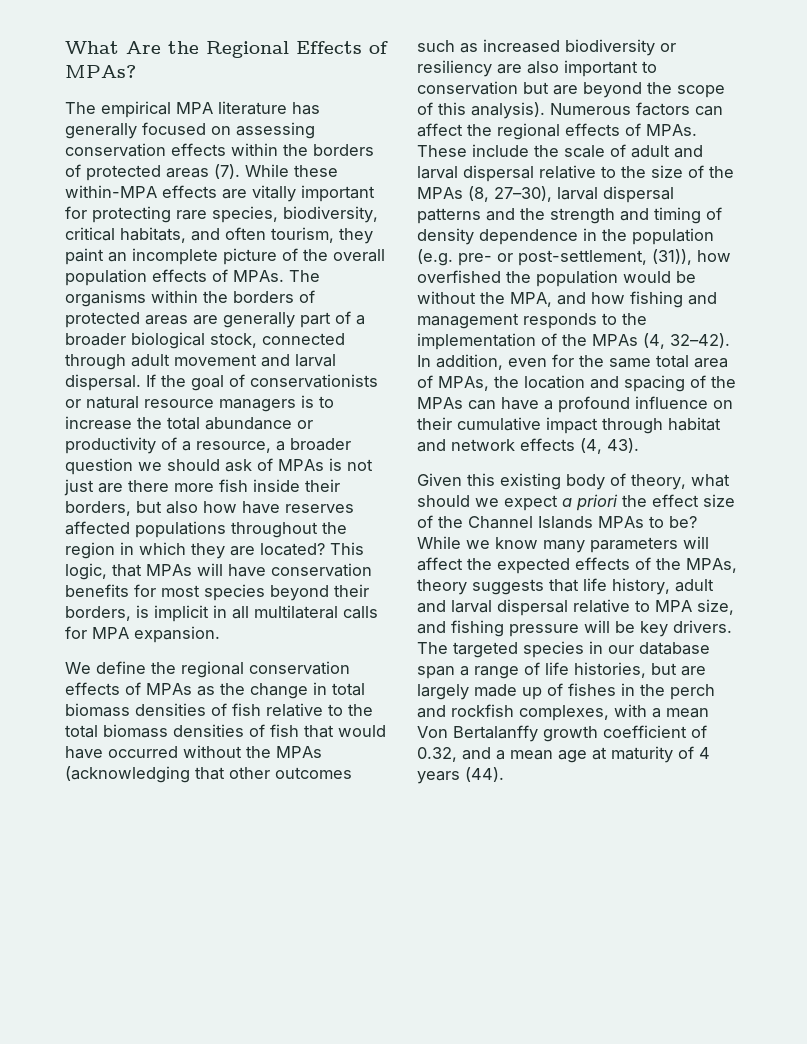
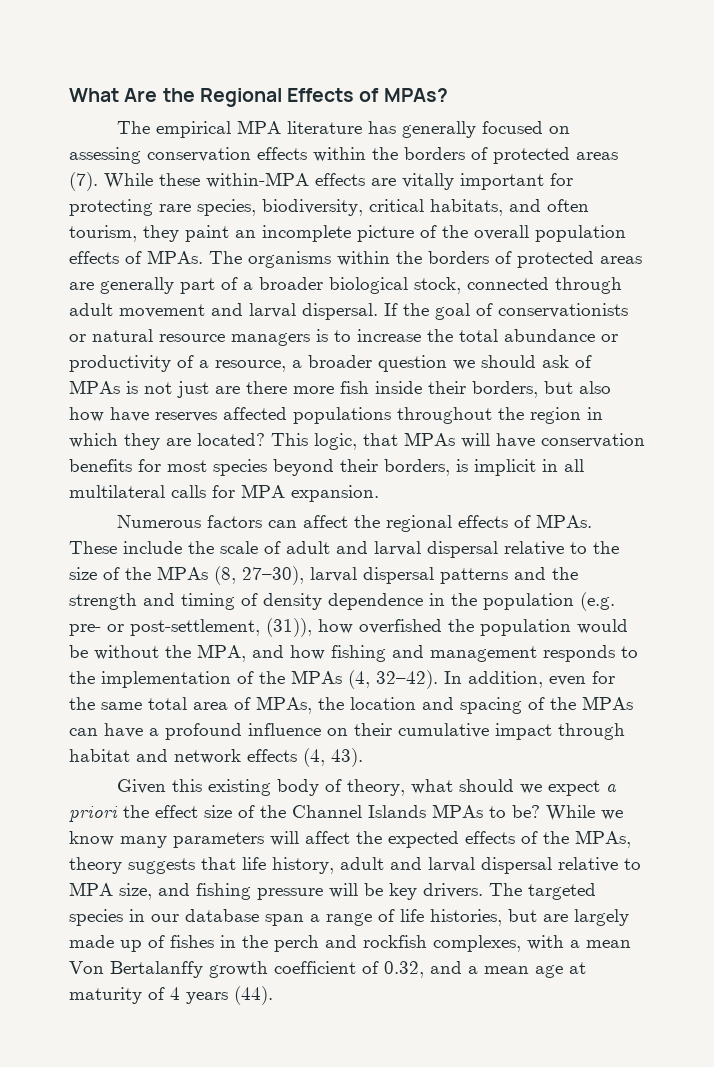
[65,661,350,678] [65,682,365,699] [65,703,373,717] [65,724,386,738] [65,745,322,759] [65,766,352,783] [417,39,676,56] [417,60,657,77] [417,81,725,98] [417,102,545,119] We define the regional conservation effects of MPAs as the change in total biomass densities of fish relative to the total biomass densities of fish that would have occurred without the MPAs (acknowledging that other outcomes such as increased biodiversity or resiliency are also important to conservation but are beyond the scope of this analysis). -> (379, 493) none

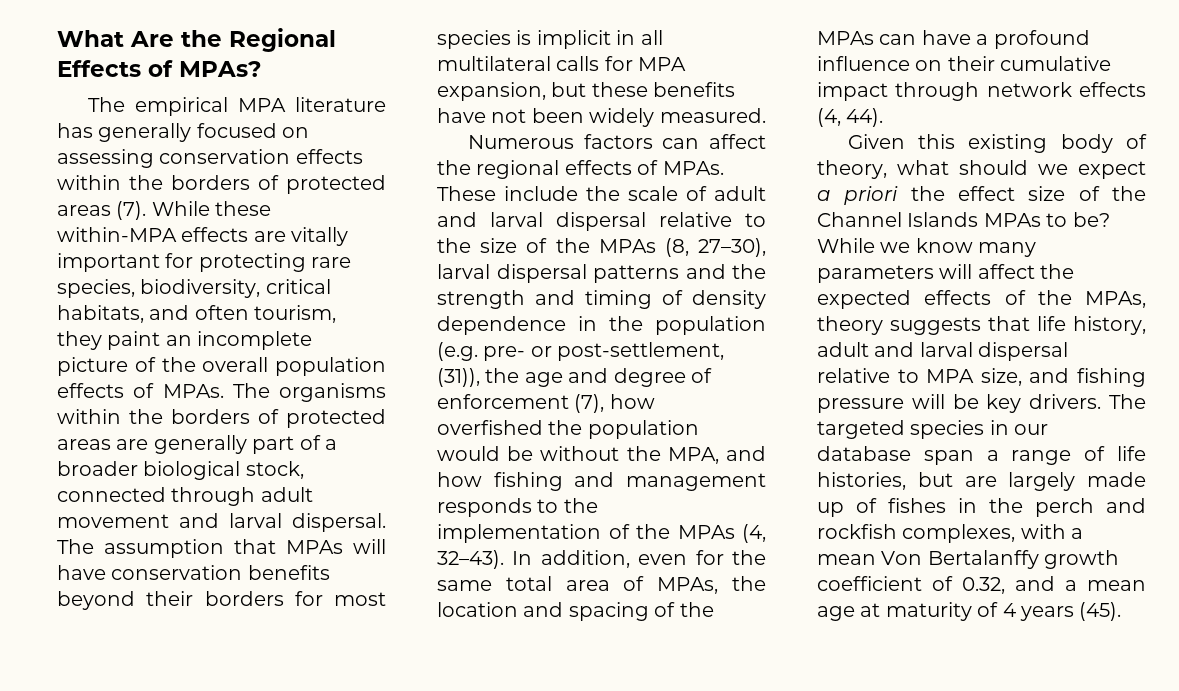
[384,303,628,320] [69,329,618,346] [69,355,592,372] [69,380,611,398] [69,407,603,424] [69,433,357,450] If the goal of conservationists or natural resource managers is to increase the total abundance or productivity of a resource, a broader question we should ask of MPAs is not just are there more fish inside their borders, but also how have reserves affected populations throughout the region in which they are located? This logic, -> [57,539,224,558] The assumption
[138,459,450,476] for most species beyond their borders, -> [57,591,386,610] [437,30,511,49] beyond their borders for most species
[291,485,379,502] expansion. -> [437,82,736,101] [437,108,766,127] expansion, but these benefits have not been widely measured.
(312, 627) none -> [485,368,712,387] [437,394,605,413] the age and degree of enforcement (7),
[376,670,438,689] 32–42). -> [437,550,504,569] 32–43).
[69,749,168,762] habitat and -> (980, 91) none
[331,748,363,767] 43). -> [846,108,884,127] 44).
[234,986,273,1005] (44). -> [1079,602,1122,621] (45).

